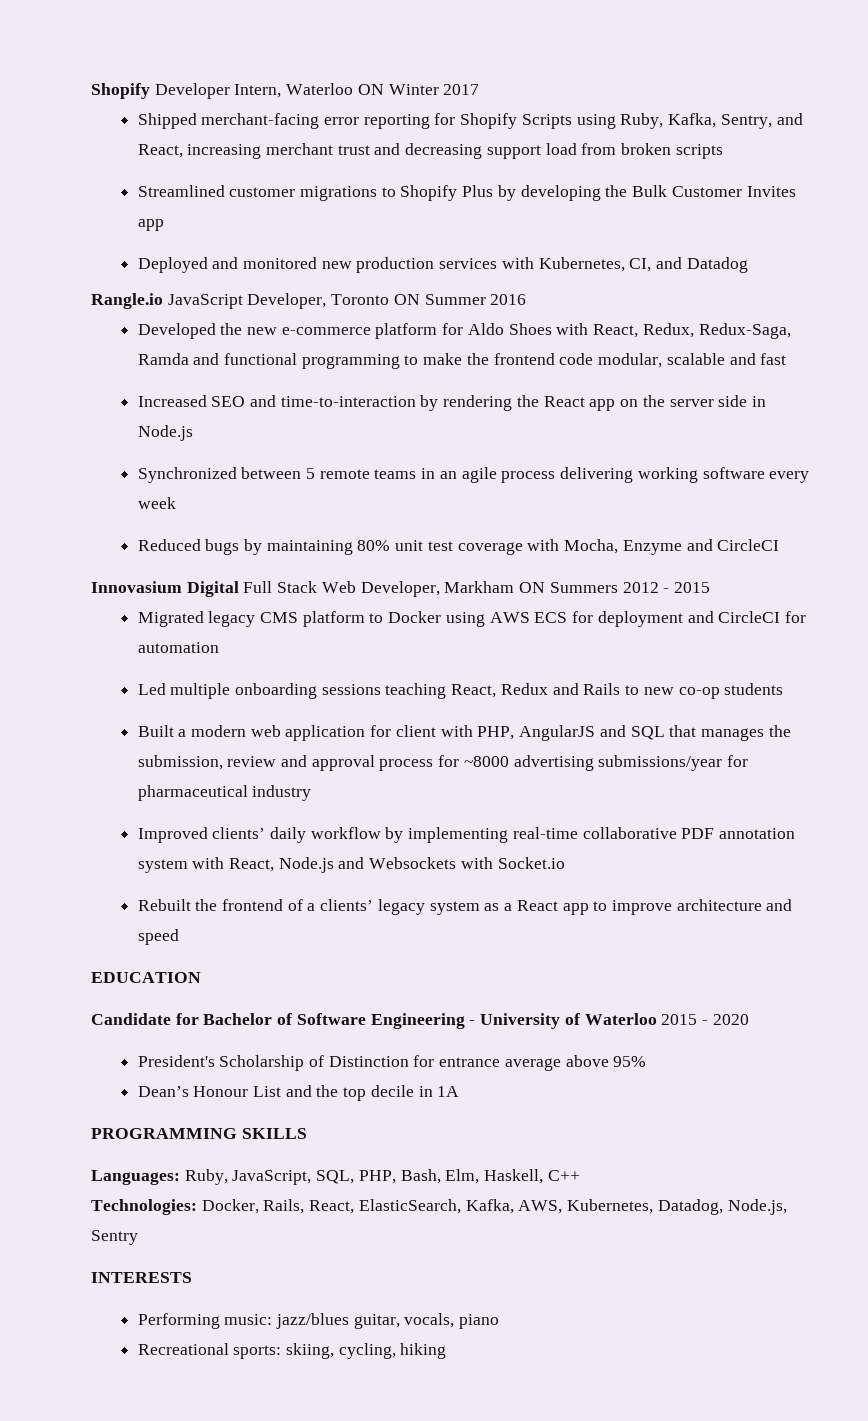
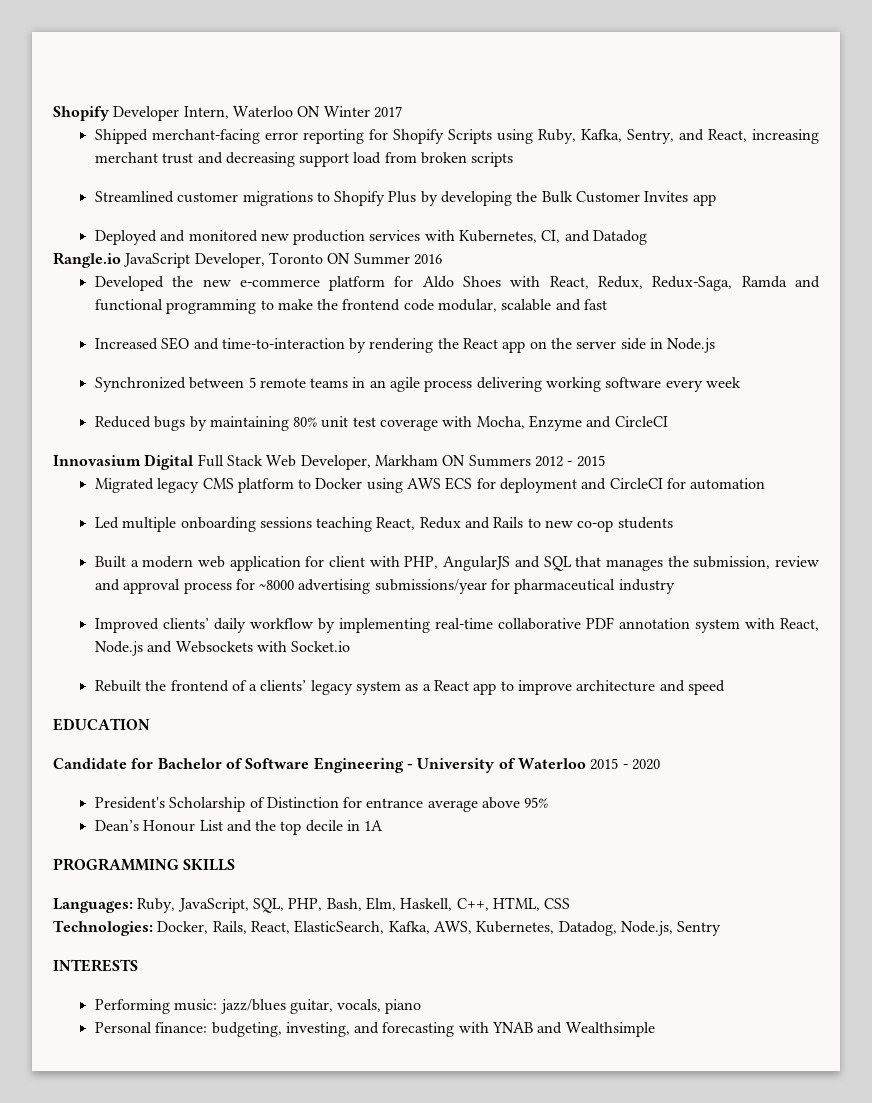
[547,1170,580,1181] C++ -> [456,897,571,911] C++, HTML, CSS
[137,1343,447,1359] Recreational sports: skiing, cycling, hiking -> [94,1022,655,1037] Personal finance: budgeting, investing, and forecasting with YNAB and Wealthsimple

